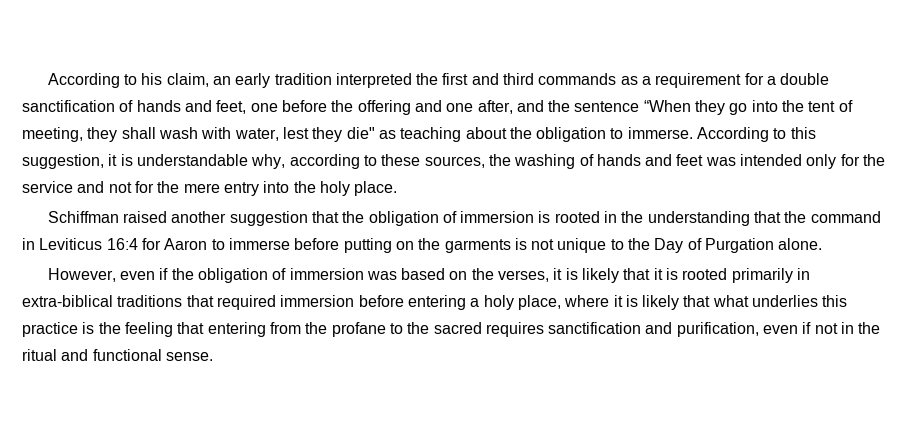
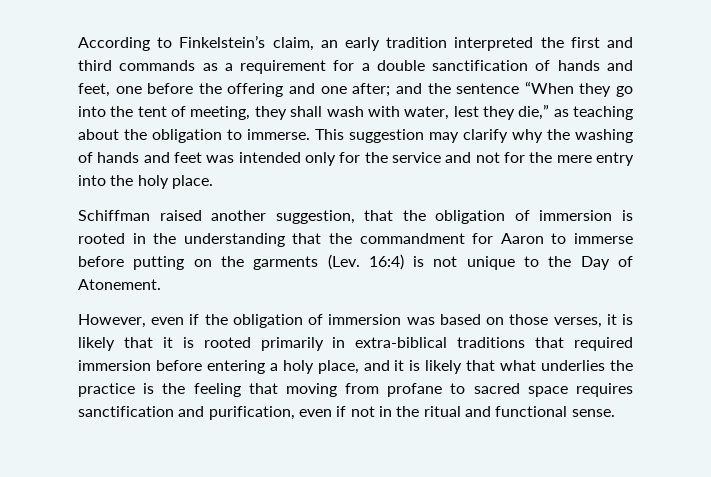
[47,73,163,88] According to his -> [78,35,266,51] According to Finkelstein’s
[477,100,513,114] after, -> [352,83,391,97] after;
[346,127,375,139] die" -> [518,104,550,120] die,”
[697,127,816,142] [22,154,485,169] According to this suggestion, it is understandable why, according to these sources, -> [315,129,543,143] This suggestion may clarify why
[229,211,308,226] suggestion -> [275,210,355,224] suggestion,
[810,211,881,223] [22,238,138,250] command in Leviticus 16:4 -> [359,233,465,244] commandment
(511, 246) none -> [327,254,404,270] (Lev. 16:4)
[705,238,823,253] Purgation alone. -> [78,279,161,290] Atonement.
[471,268,494,280] the -> [509,314,549,325] those
[564,295,610,307] where -> [363,360,390,371] and
[822,295,848,307] this -> [609,360,633,371] the
[207,322,482,337] entering from the profane to the sacred -> [285,383,568,397] moving from profane to sacred space

